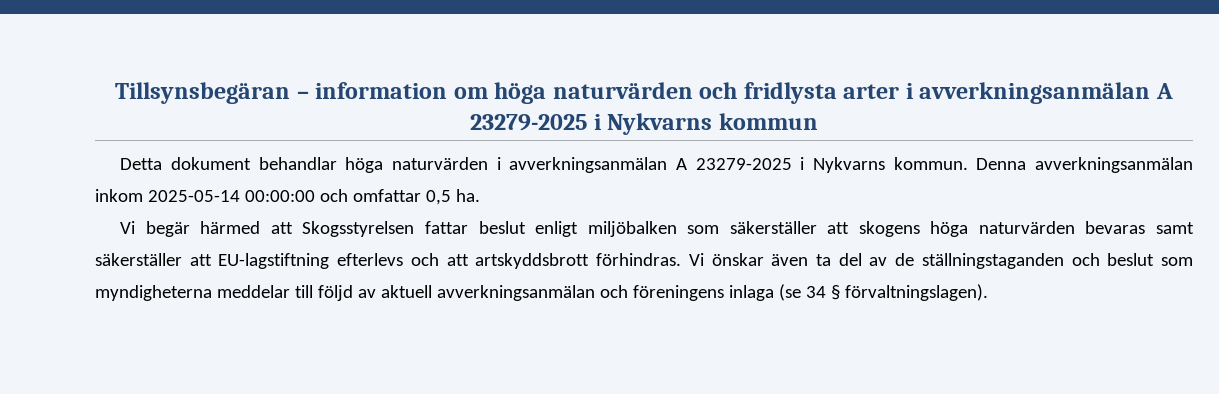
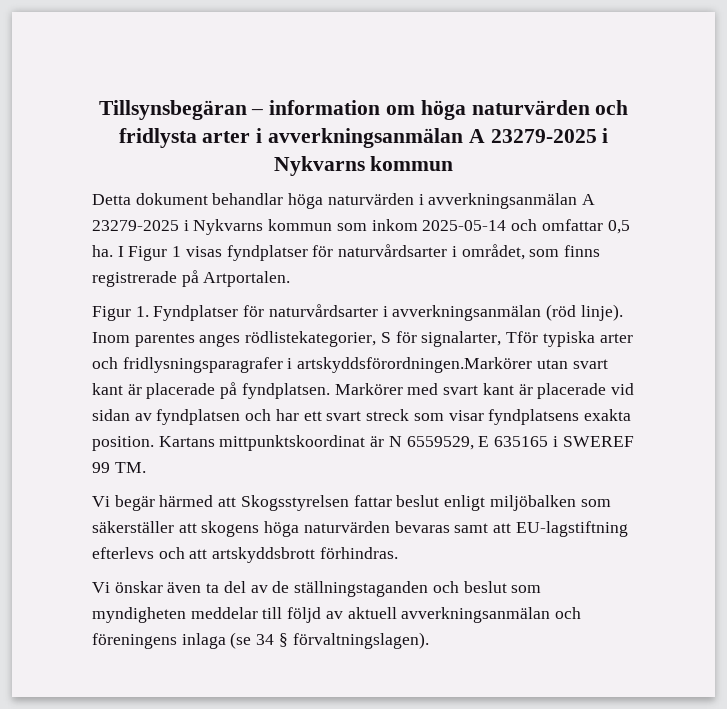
[893,157,1193,173] kommun. Denna avverkningsanmälan -> [268,219,367,231] kommun som
[244,190,315,202] 00:00:00 -> (507, 225) none
(480, 195) none -> [117,244,600,261] [92,270,291,287] [92,304,623,321] [92,331,633,347] [92,357,608,373] [92,382,634,399] [92,409,631,425] [92,435,634,451] [92,462,146,473] I Figur 1 visas fyndplatser för naturvårdsarter i området, som finns registrerade på Artportalen. // Figur 1. Fyndplatser för naturvårdsarter i avverkningsanmälan (röd linje). Inom parentes anges rödlistekategorier, S för signalarter, Tför typiska arter och fridlysningsparagrafer i artskyddsförordningen.Markörer utan svart kant är placerade på fyndplatsen. Markörer med svart kant är placerade vid sidan av fyndplatsen och har ett svart streck som visar fyndplatsens exakta position. Kartans mittpunktskoordinat är N 6559529, E 635165 i SWEREF 99 TM.
[95,253,182,266] säkerställer -> (489, 528) none
(682, 259) none -> (398, 553) //
[95,285,212,301] myndigheterna -> [92,607,186,623] myndigheten

